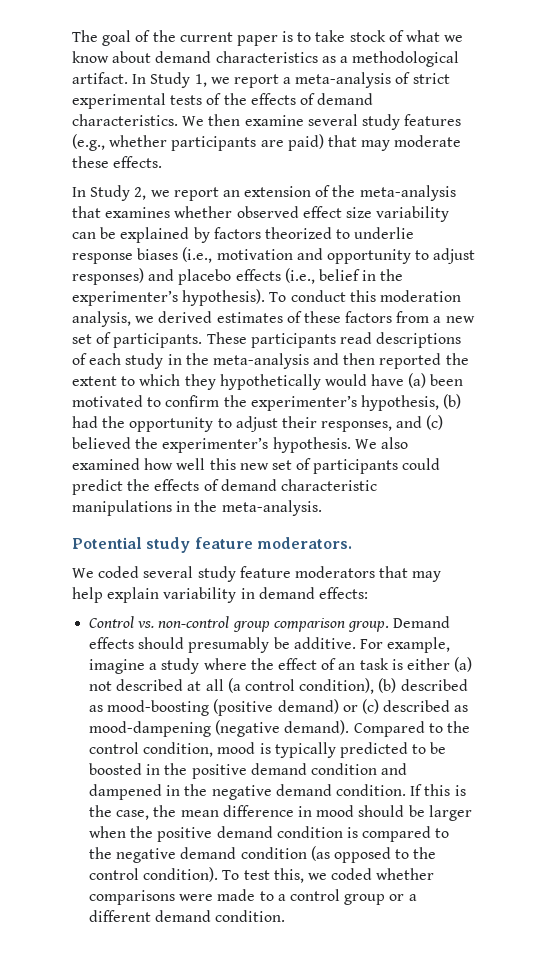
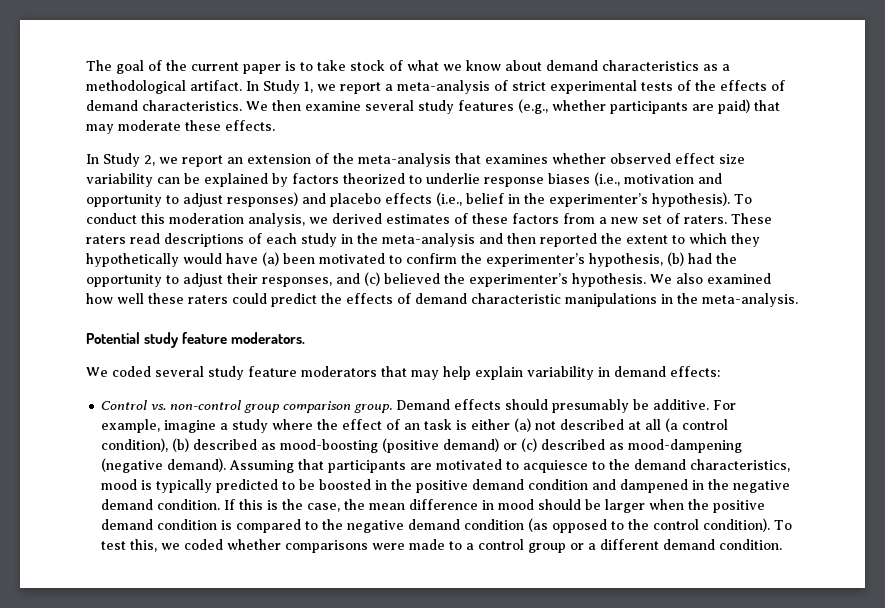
[113,332,336,348] participants. These participants -> [684,213,772,224] [86,235,126,244] raters. These raters
[209,458,399,474] this new set of participants -> [148,293,228,304] these raters
[353,721,470,737] [89,742,214,757] Compared to the control condition, -> [229,459,791,473] Assuming that participants are motivated to acquiesce to the demand characteristics,

